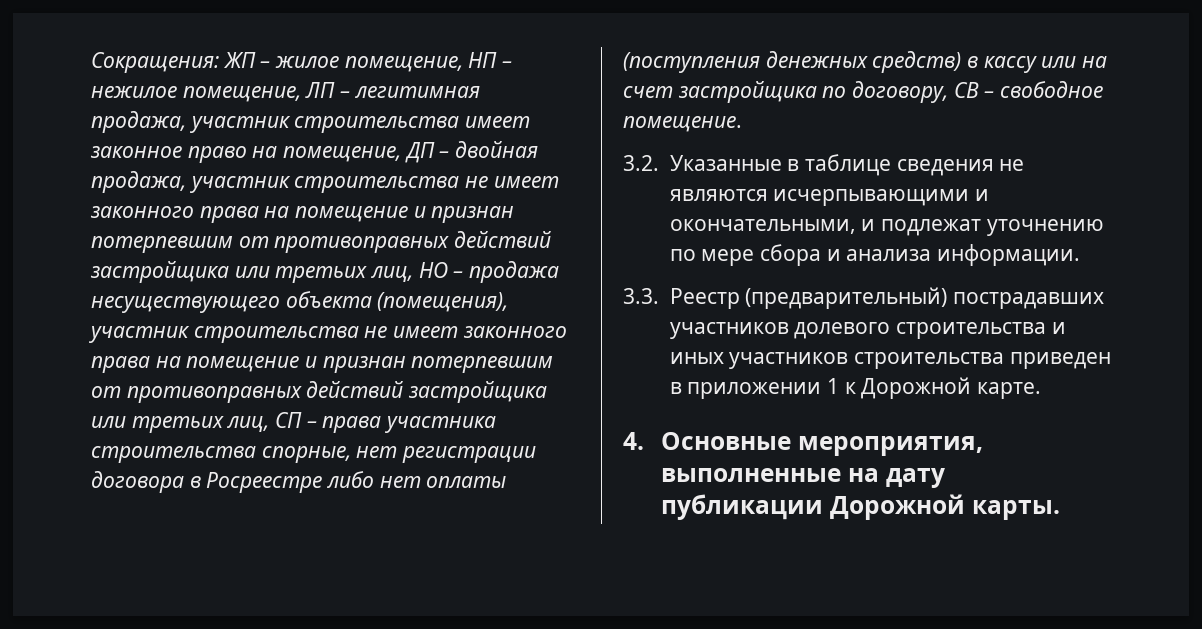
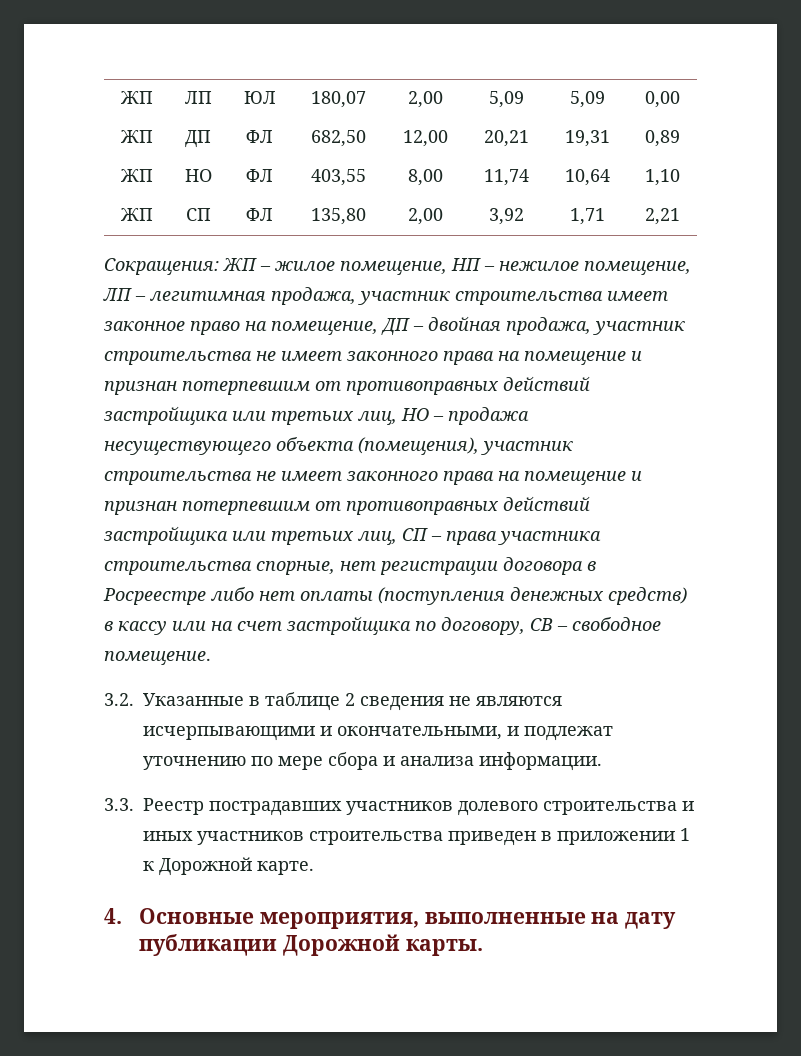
(91, 62) none -> [120,91,153,104] [184,91,212,104] [243,91,276,104] [311,91,366,108] [408,91,443,108] [488,91,524,108] [569,91,605,108] [644,91,680,108] [120,130,153,143] [185,130,211,148] [246,130,273,143] [311,130,366,147] [403,130,448,147] [483,130,529,147] [564,130,610,147] [644,130,680,147] [120,169,153,182] [184,169,212,182] [246,169,273,182] [311,169,366,186] [408,169,443,186] [483,169,529,186] [564,169,610,186] [644,169,680,186] [120,208,153,221] [185,208,211,221] [246,208,273,221] [311,208,366,225] [408,208,443,225] [488,208,524,225] [569,208,605,225] [644,208,680,225] ЖП | ЛП | ЮЛ | 180,07 | 2,00 | 5,09 | 5,09 | 0,00 // ЖП | ДП | ФЛ | 682,50 | 12,00 | 20,21 | 19,31 | 0,89 // ЖП | НО | ФЛ | 403,55 | 8,00 | 11,74 | 10,64 | 1,10 // ЖП | СП | ФЛ | 135,80 | 2,00 | 3,92 | 1,71 | 2,21 //
(891, 165) none -> [345,693,355,706] 2
[745,287,948,309] (предварительный) -> (204, 806) none

